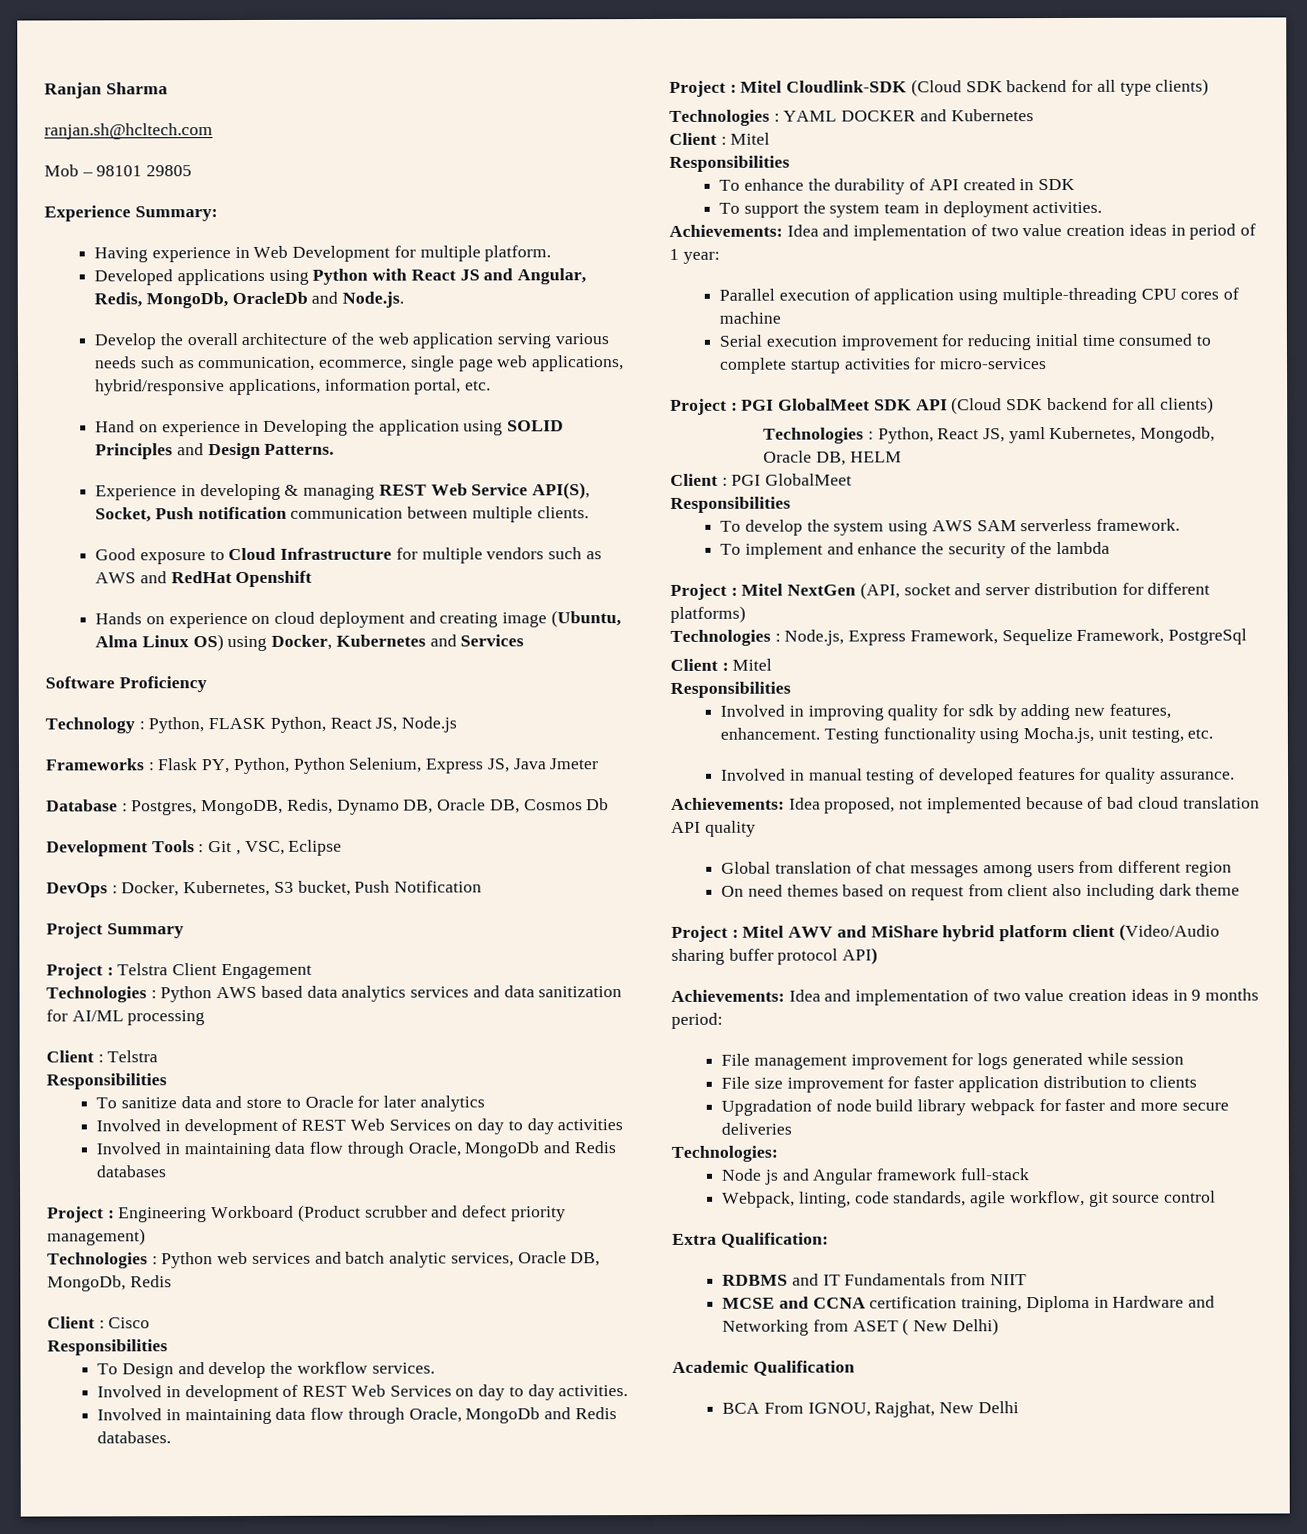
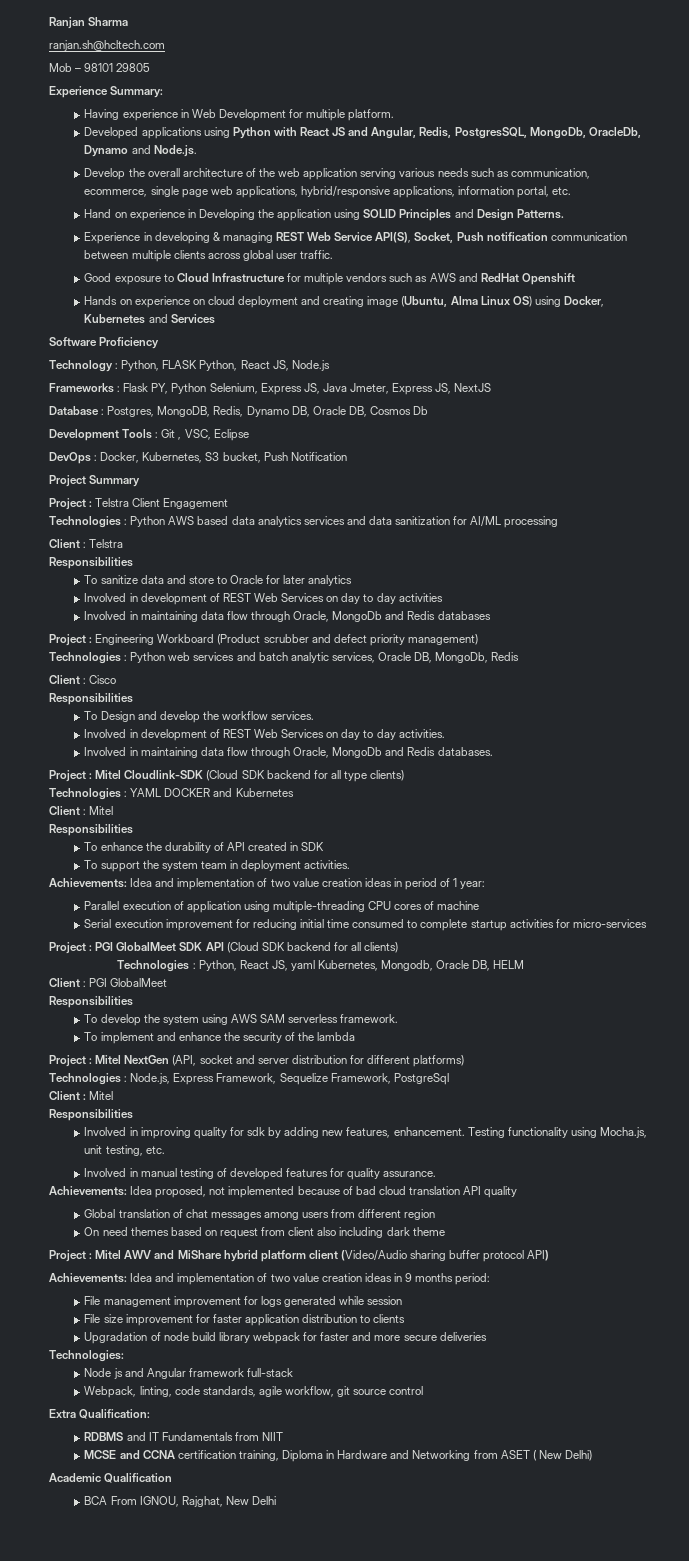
[145,291,308,309] MongoDb, OracleDb -> [454,127,641,139] [84,145,129,157] PostgresSQL, MongoDb, OracleDb, Dynamo
[536,506,589,519] clients. -> [173,250,334,261] clients across global user traffic.
[232,757,290,775] Python, -> (169, 388) none
[549,758,600,770] Jmeter -> [349,383,492,395] Jmeter, Express JS, NextJS

